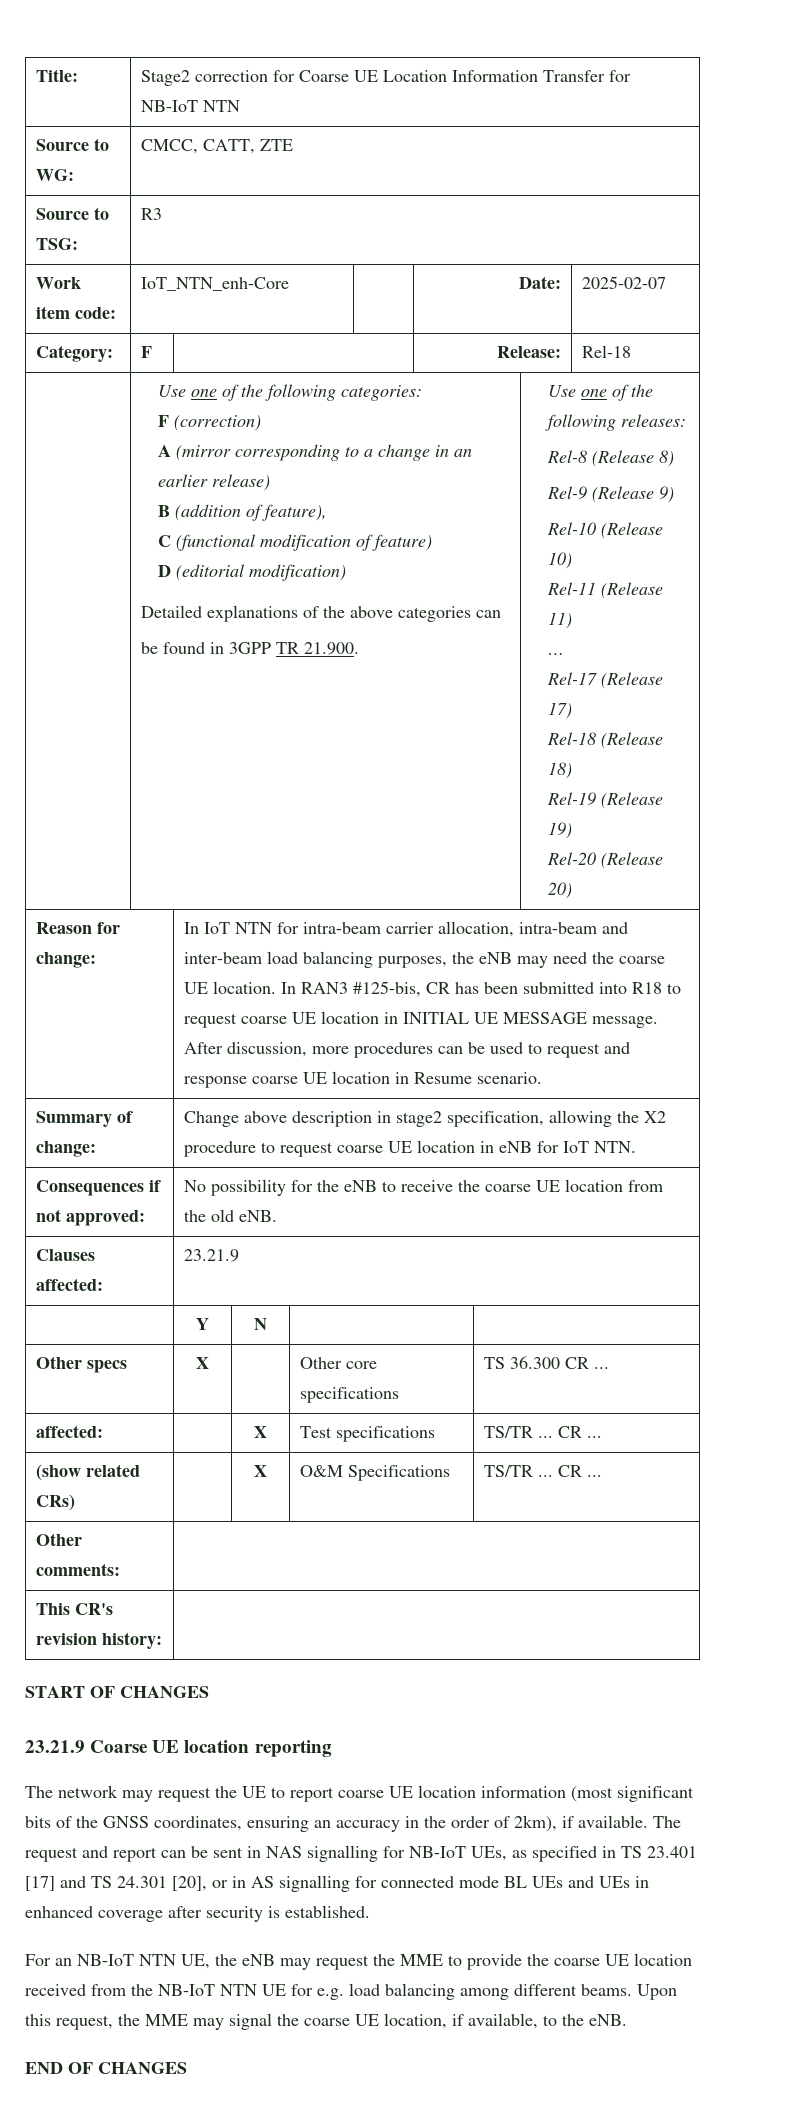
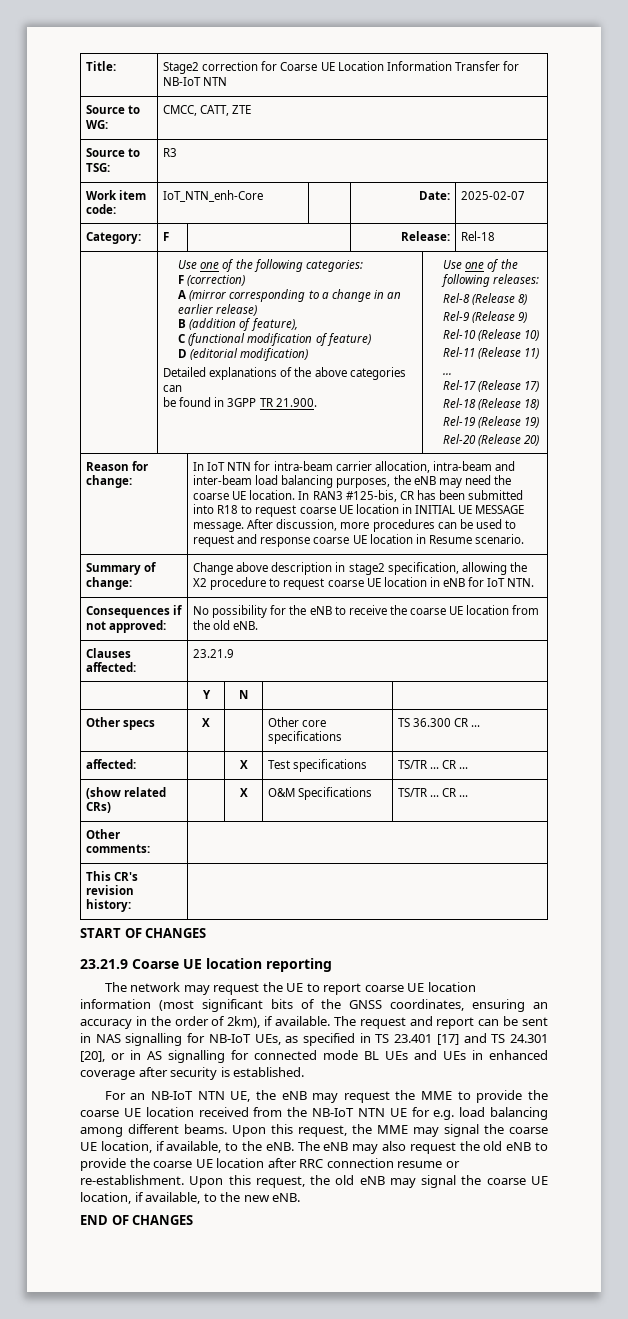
(627, 2020) none -> [297,1141,549,1154] [80,1158,460,1171] [80,1175,548,1188] [80,1192,301,1204] The eNB may also request the old eNB to provide the coarse UE location after RRC connection resume or re-establishment. Upon this request, the old eNB may signal the coarse UE location, if available, to the new eNB.

